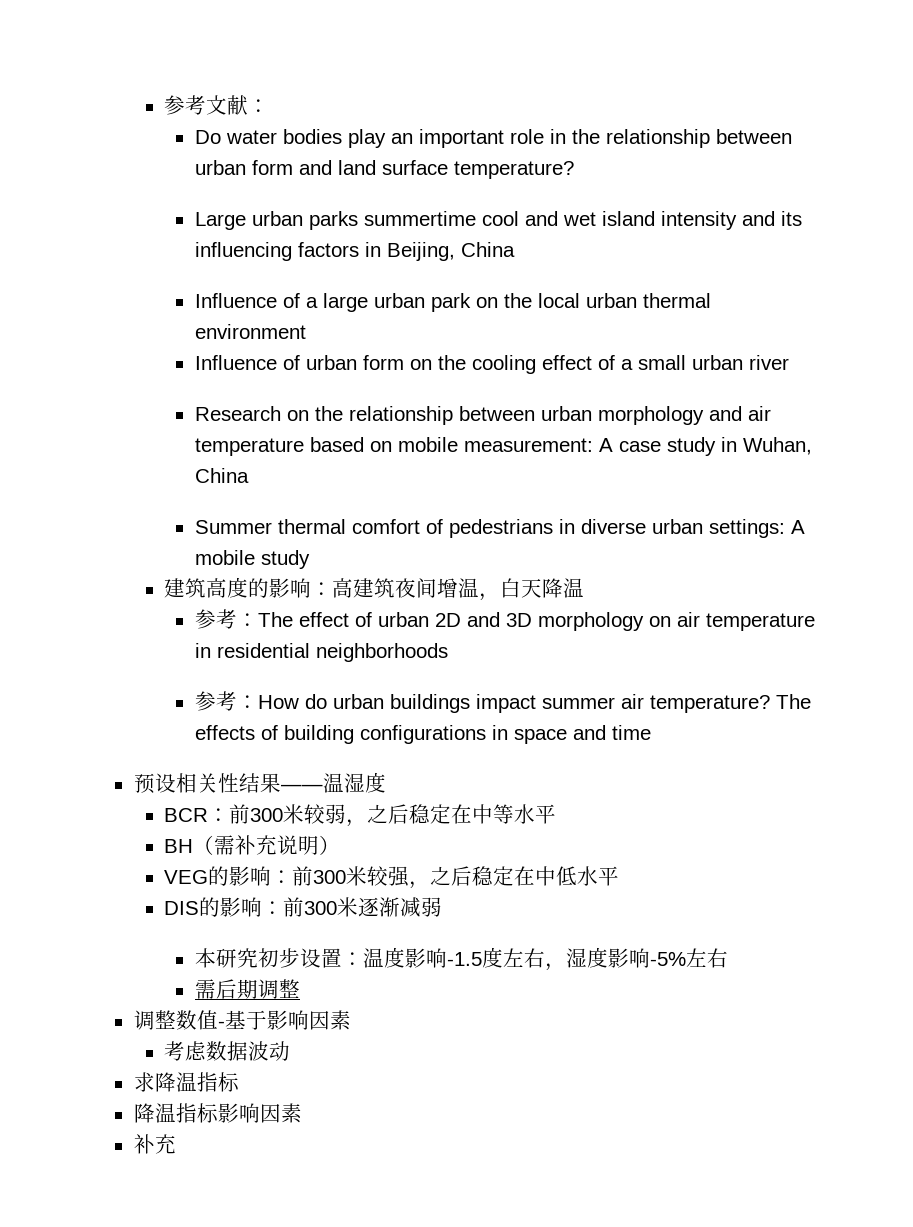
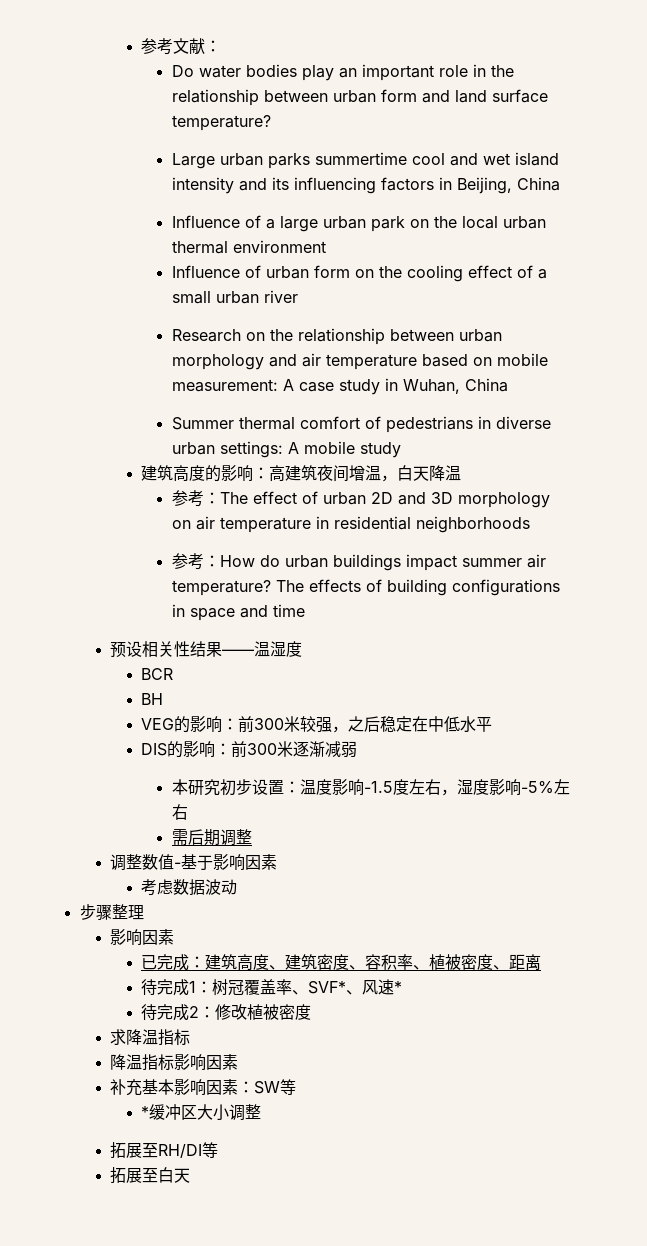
[208,804,557,827] [164,835,341,855] ：前300米较弱，之后稳定在中等水平 // BH（需补充说明） -> [141,693,164,705] // BH
(291, 1051) none -> [79,904,144,920] [110,929,175,946] [141,954,542,971] [141,979,403,996] [141,1004,312,1021] // 步骤整理 // 影响因素 // 已完成：建筑高度、建筑密度、容积率、植被密度、距离 // 待完成1：树冠覆盖率、SVF*、风速* // 待完成2：修改植被密度
(176, 1144) none -> [142,1079,297,1096] [141,1104,262,1121] [110,1142,219,1158] [110,1167,191,1183] 基本影响因素：SW等 // *缓冲区大小调整 // 拓展至RH/DI等 // 拓展至白天

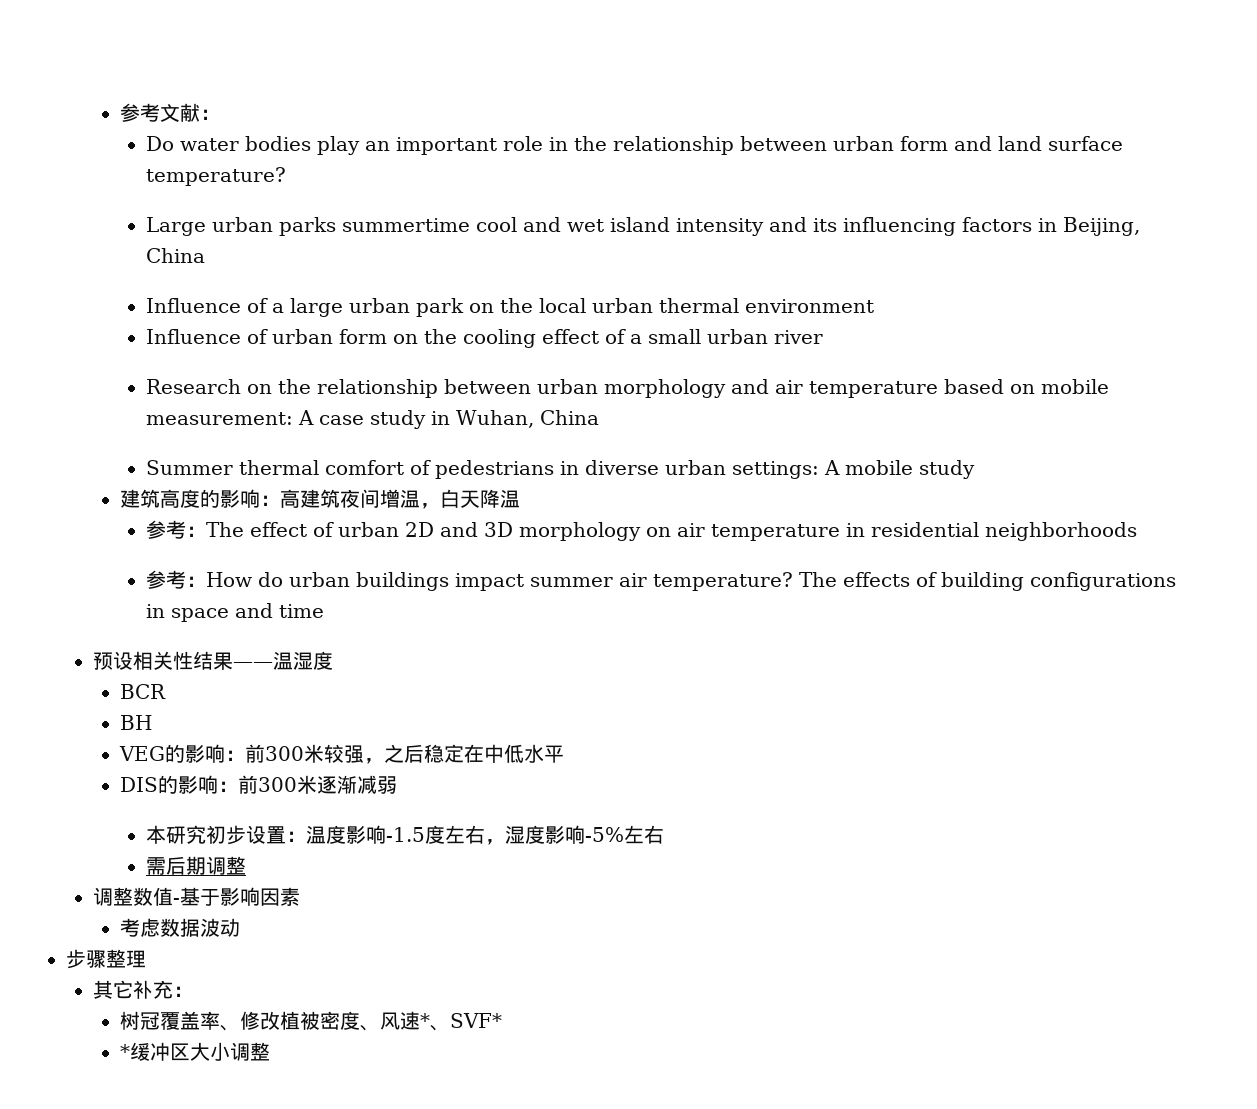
[110,929,175,946] [141,954,542,971] [141,979,403,996] [141,1004,312,1021] [110,1029,191,1046] [110,1054,239,1071] [110,1079,297,1096] 影响因素 // 已完成：建筑高度、建筑密度、容积率、植被密度、距离 // 待完成1：树冠覆盖率、SVF*、风速* // 待完成2：修改植被密度 // 求降温指标 // 降温指标影响因素 // 补充基本影响因素：SW等 -> [92,980,193,999] [119,1011,502,1031] 其它补充： // 树冠覆盖率、修改植被密度、风速*、SVF*
[110,1142,219,1158] [110,1167,191,1183] // 拓展至RH/DI等 // 拓展至白天 -> (270, 1051) none

